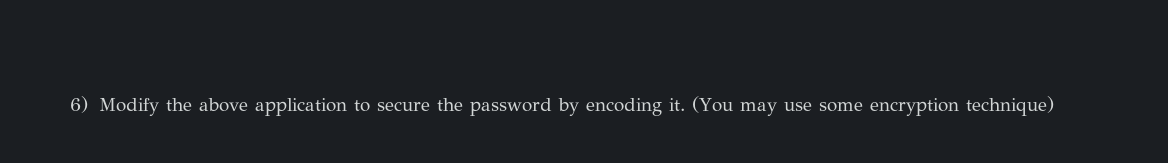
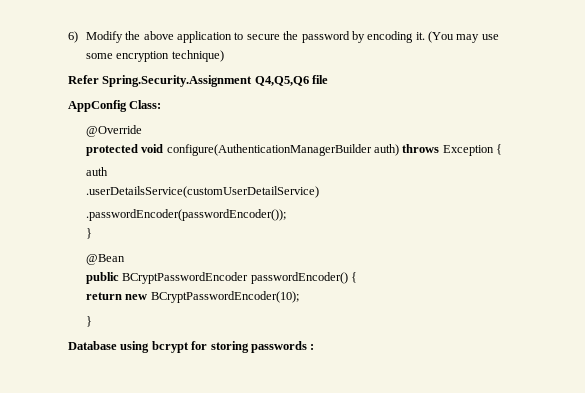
(1054, 106) none -> [68,75,329,87] [68,100,162,112] [85,125,142,137] [85,144,503,156] [85,167,108,176] [85,186,319,198] [85,209,286,221] [85,228,92,239] [85,254,125,265] [85,272,358,284] [85,291,299,303] [85,316,92,327] [68,341,315,353] // Refer Spring.Security.Assignment Q4,Q5,Q6 file // AppConfig Class: // @Override // protected void configure(AuthenticationManagerBuilder auth) throws Exception { // auth // .userDetailsService(customUserDetailService) // .passwordEncoder(passwordEncoder()); // } // @Bean // public BCryptPasswordEncoder passwordEncoder() { // return new BCryptPasswordEncoder(10); // } // Database using bcrypt for storing passwords :

